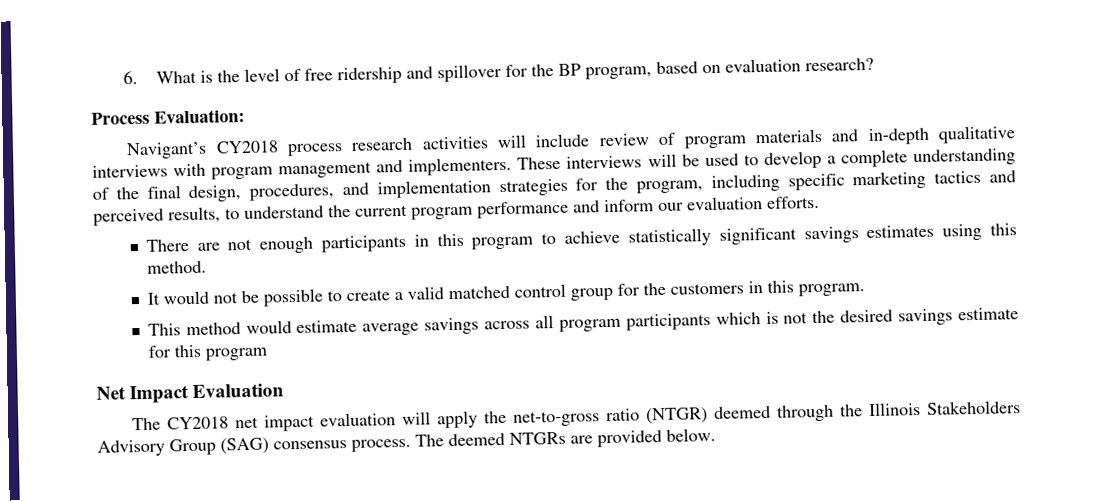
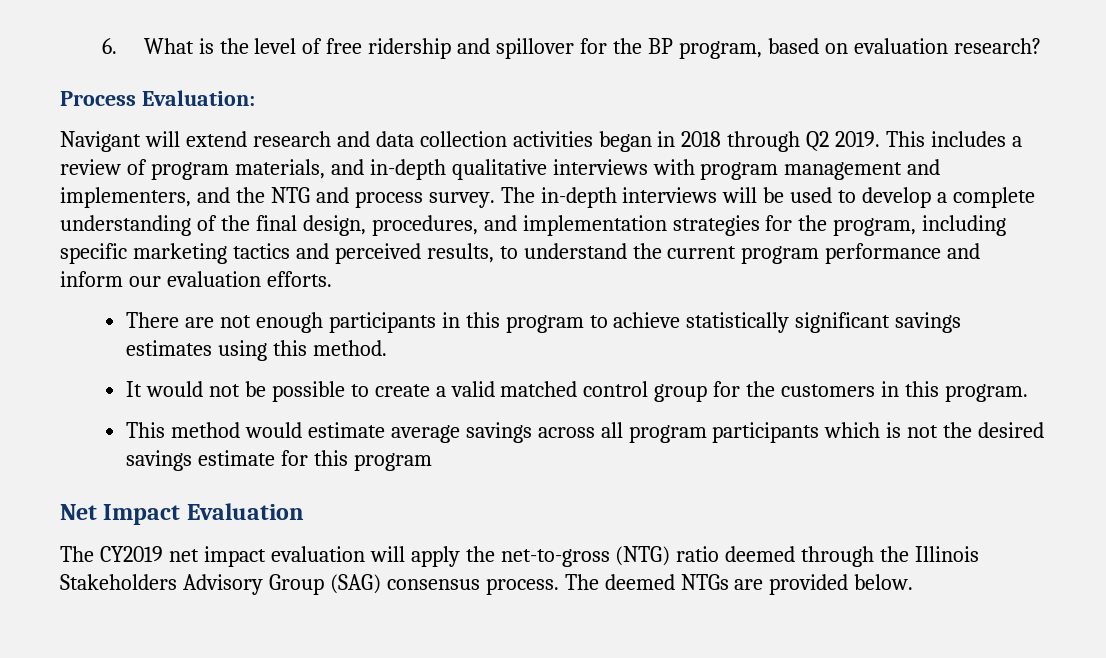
[126,133,591,160] Navigant’s CY2018 process research activities will include -> [60,131,1023,152] Navigant will extend research and data collection activities began in 2018 through Q2 2019. This includes a
[754,128,822,144] materials -> [234,159,325,179] materials,
[408,156,562,176] implementers. These -> [60,187,617,208] implementers, and the NTG and process survey. The in-depth
[167,416,230,430] CY2018 -> [99,546,163,562] CY2019
[606,407,709,425] ratio (NTGR) -> [615,546,720,566] (NTG) ratio
[509,431,566,445] NTGRs -> [680,574,729,590] NTGs

